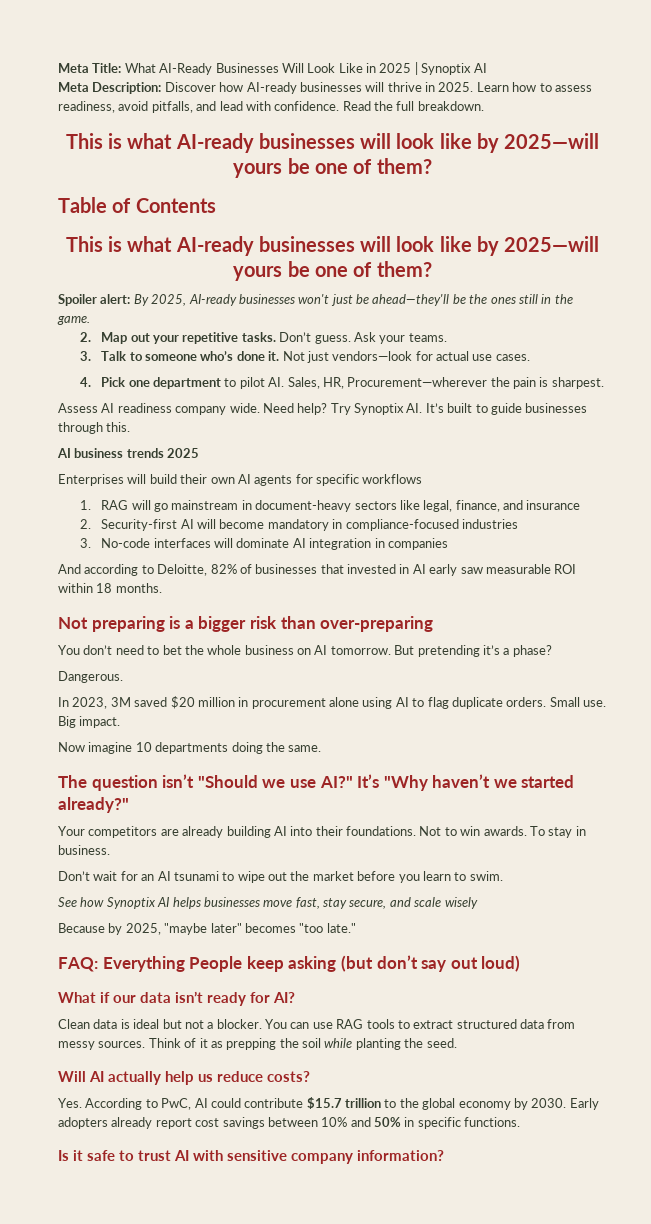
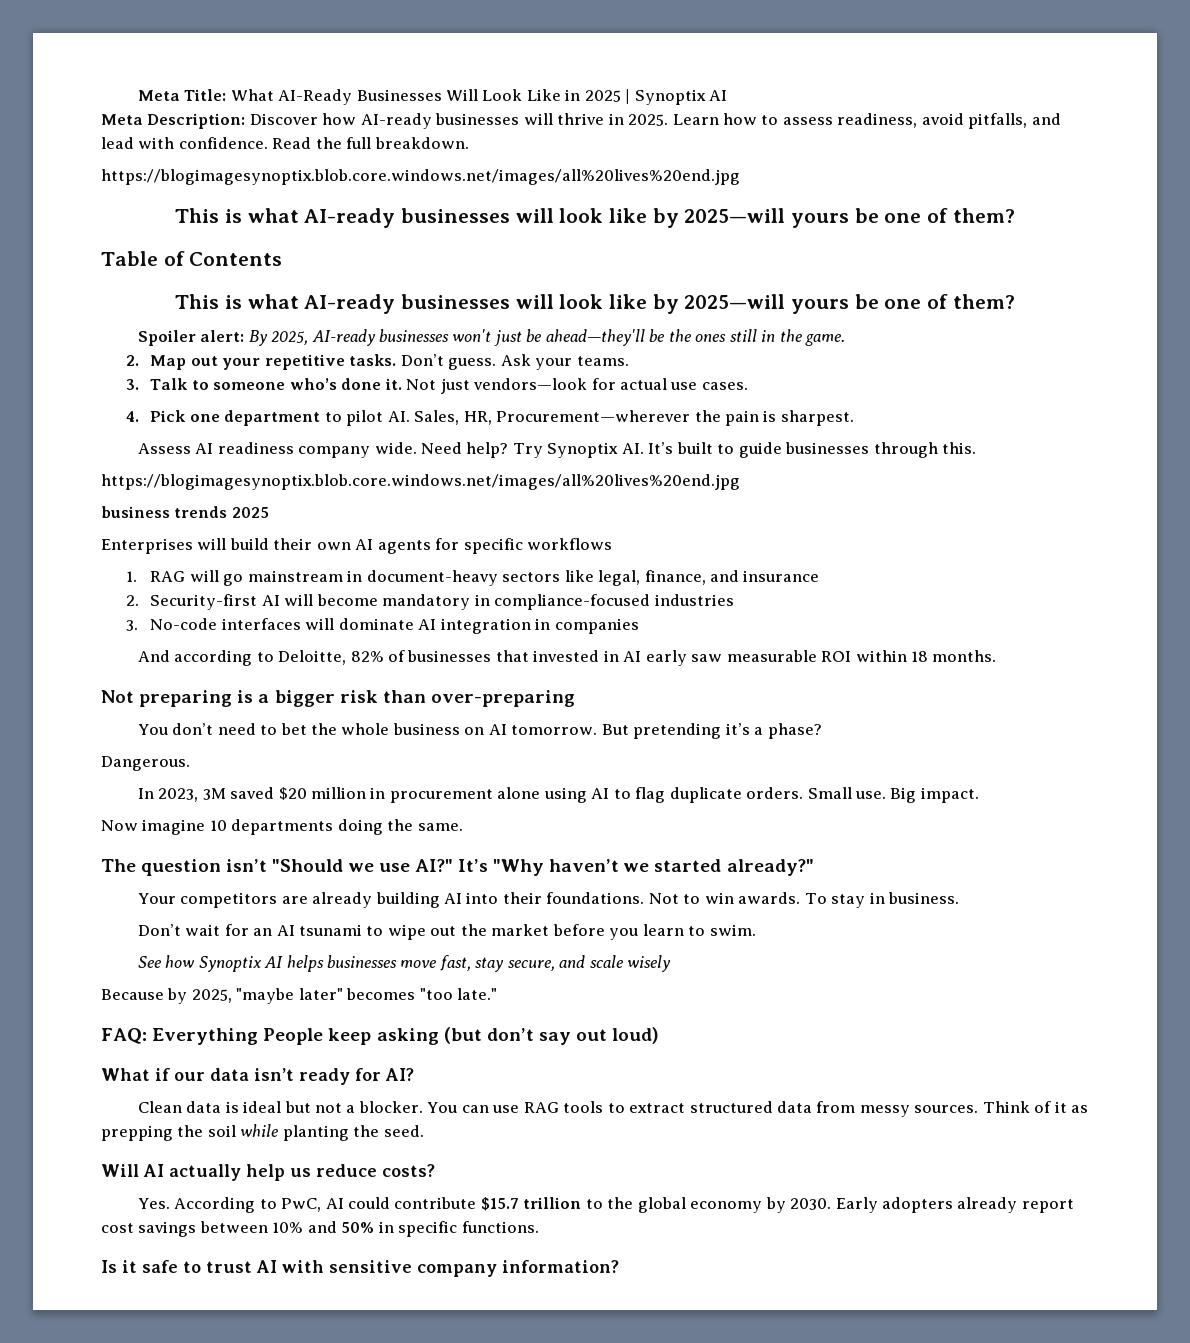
(484, 106) none -> [101,169,740,185] // https://blogimagesynoptix.blob.core.windows.net/images/all%20lives%20end.jpg
[57,448,71,458] AI -> [101,474,740,490] https://blogimagesynoptix.blob.core.windows.net/images/all%20lives%20end.jpg //

